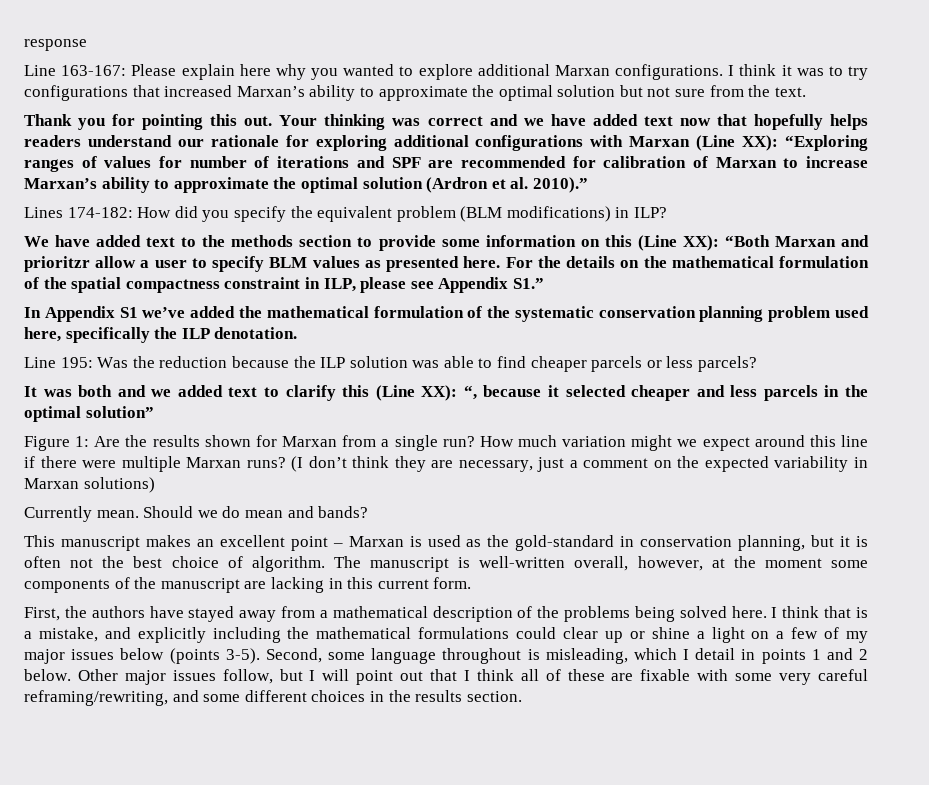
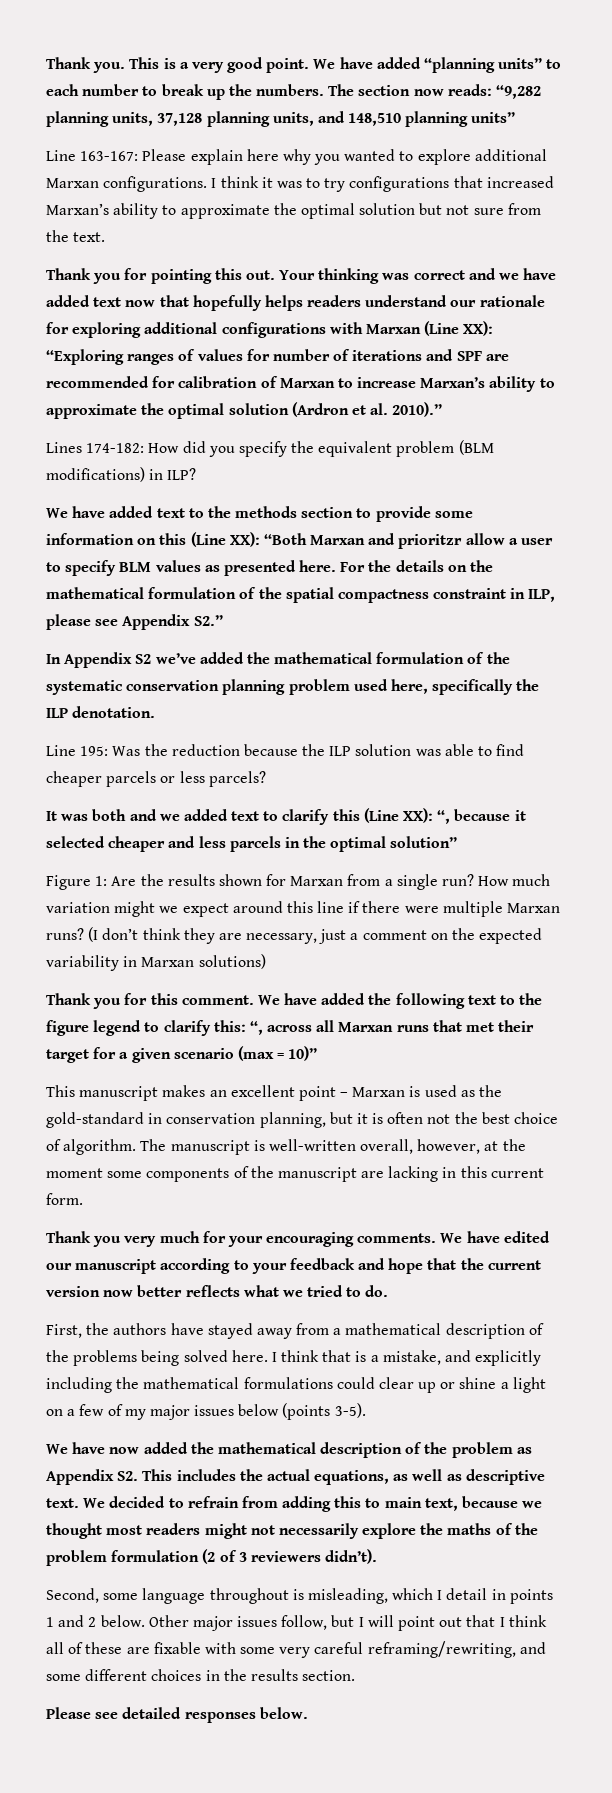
[24,39,87,51] response -> [46,57,562,73] [46,84,542,100] [46,111,516,127] Thank you. This is a very good point. We have added “planning units” to each number to break up the numbers. The section now reads: “9,282 planning units, 37,128 planning units, and 148,510 planning units”
[512,278,544,289] S1.” -> [193,615,223,626] S2.”
[119,307,138,318] S1 -> [135,654,152,664] S2
[24,506,369,522] Currently mean. Should we do mean and bands? -> [46,993,543,1009] [46,1020,535,1036] [46,1046,318,1063] Thank you for this comment. We have added the following text to the figure legend to clarify this: “, across all Marxan runs that met their target for a given scenario (max = 10)”
(472, 583) none -> [46,1231,550,1247] [46,1258,541,1274] [46,1285,389,1297] // Thank you very much for your encouraging comments. We have edited our manuscript according to your feedback and hope that the current version now better reflects what we tried to do.
(260, 656) none -> [46,1442,532,1458] [46,1469,545,1485] [46,1496,543,1512] [46,1523,538,1539] [46,1549,378,1566] // We have now added the mathematical description of the problem as Appendix S2. This includes the actual equations, as well as descriptive text. We decided to refrain from adding this to main text, because we thought most readers might not necessarily explore the maths of the problem formulation (2 of 3 reviewers didn’t). //
(522, 696) none -> [46,1707,308,1723] // Please see detailed responses below.

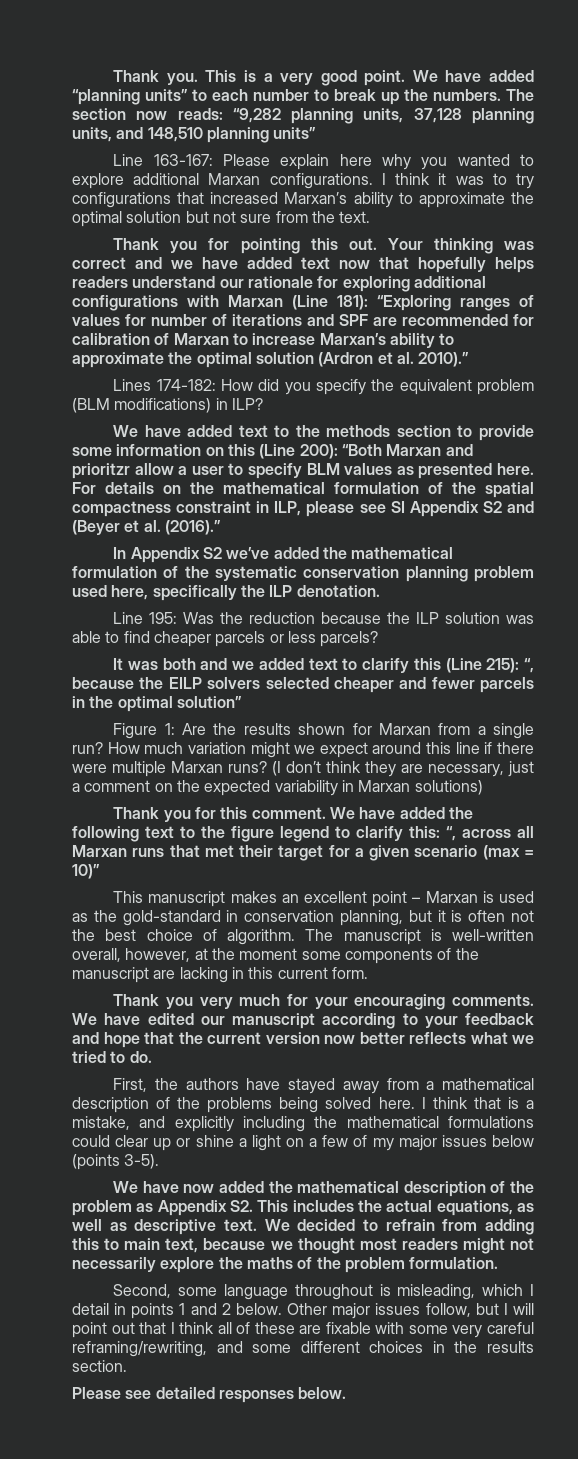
[463,321,494,336] XX): -> [337,295,368,310] 181):
[229,532,260,547] XX): -> [299,444,338,459] 200):
[368,560,392,572] the -> (96, 488) none
[122,614,223,630] Appendix S2.” -> [390,501,534,517] [72,520,221,535] SI Appendix S2 and (Beyer et al. (2016).”
[403,808,434,823] XX): -> [486,658,520,673] 215):
[514,810,526,821] it -> [139,677,261,689] the EILP solvers
[198,836,226,848] less -> [431,677,475,689] fewer
[111,1549,378,1564] formulation (2 of 3 reviewers didn’t). -> [409,1257,499,1269] formulation.

